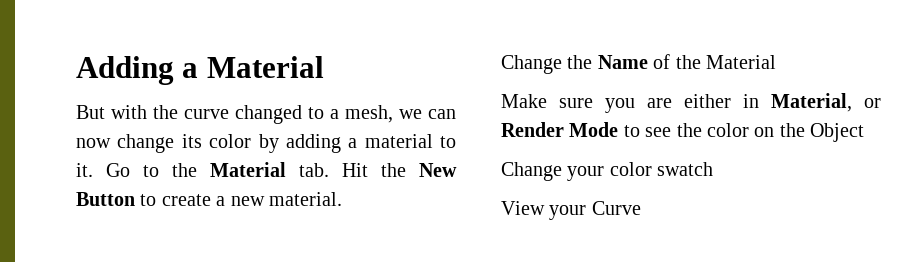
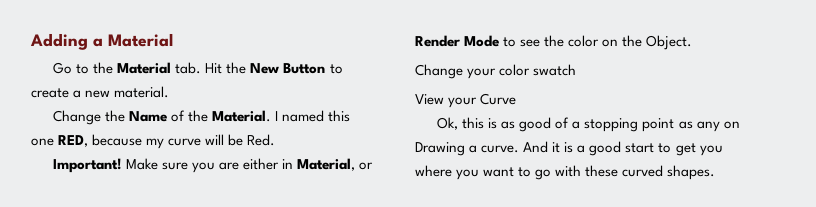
[76,105,456,124] [76,134,456,153] [76,163,93,177] But with the curve changed to a mesh, we can now change its color by adding a material to it. -> (173, 40) none
[706,55,776,69] Material // -> [212,110,351,122] [31,134,276,149] [53,158,123,173] Material. I named this one RED, because my curve will be Red. // Important!
[810,123,865,142] Object -> [646,35,693,50] Object.
(641, 208) none -> [437,117,740,132] [415,141,723,156] [415,165,716,180] // Ok, this is as good of a stopping point as any on Drawing a curve. And it is a good start to get you where you want to go with these curved shapes.

